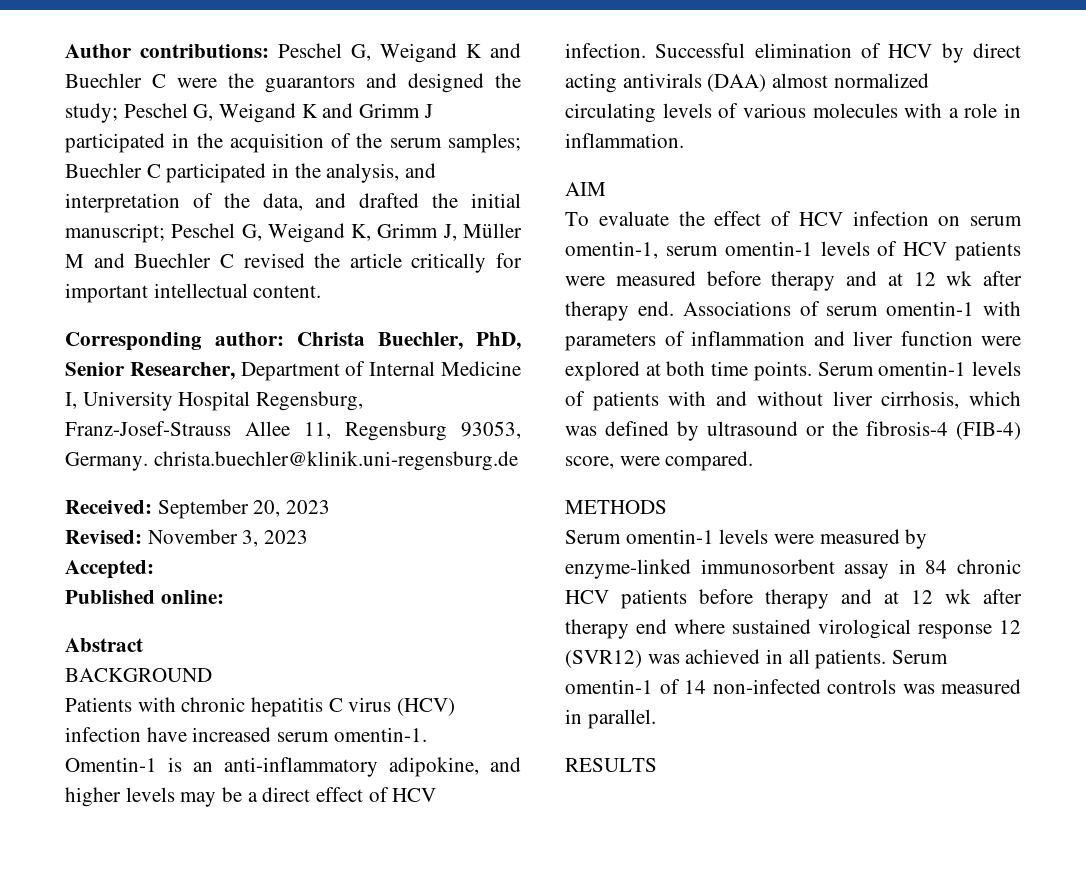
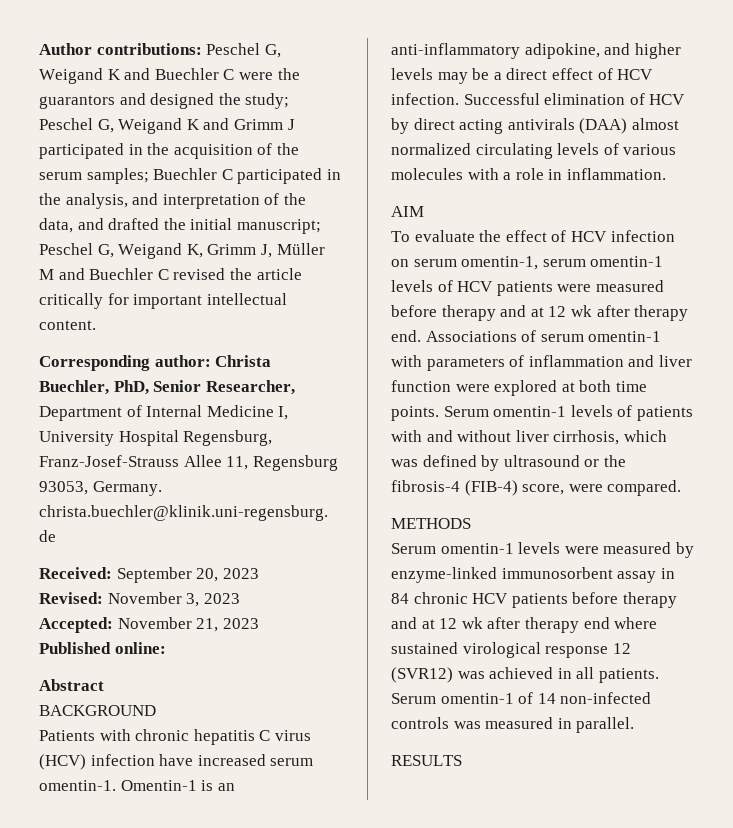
(154, 569) none -> [117,617,259,632] November 21, 2023

